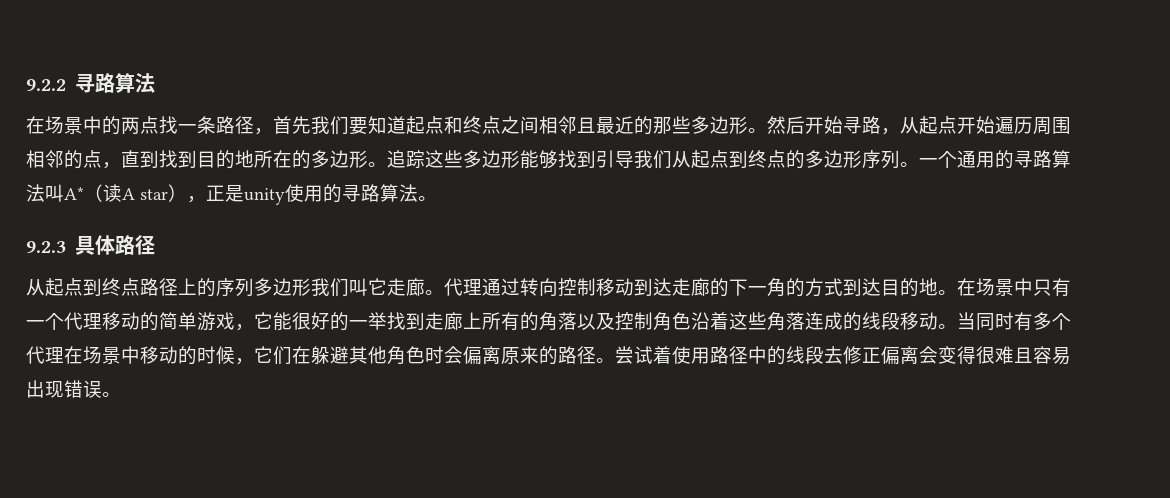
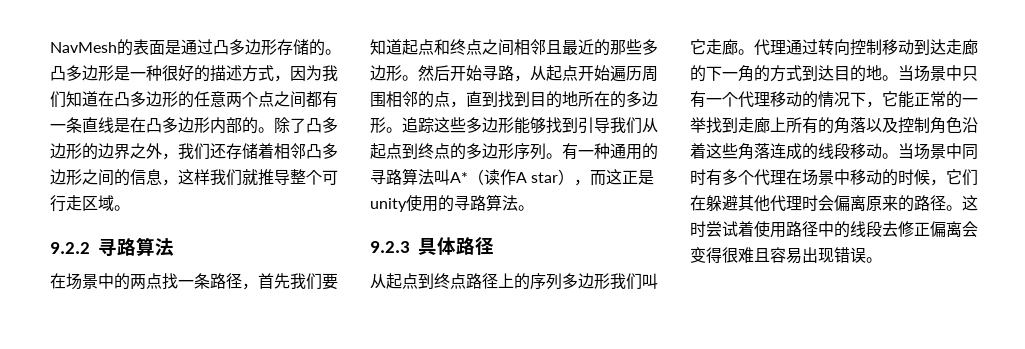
(26, 85) none -> [50,39,341,56] [50,65,338,82] [50,91,338,108] [50,117,338,134] [50,143,338,160] [50,169,338,186] [50,195,130,212] NavMesh的表面是通过凸多边形存储的。凸多边形是一种很好的描述方式，因为我们知道在凸多边形的任意两个点之间都有一条直线是在凸多边形内部的。除了凸多边形的边界之外，我们还存储着相邻凸多边形之间的信息，这样我们就推导整个可行走区域。 //
[919,151,957,168] 一个 -> [562,143,610,160] 有一种
(122, 193) none -> [500,169,516,185] 作
(206, 199) none -> [590,169,623,186] 而这
[957,278,976,296] 在 -> [898,65,914,81] 当
[159,312,330,331] 简单游戏，它能很好 -> [818,91,946,108] 情况下，它能正常
(976, 321) none -> [914,143,962,160] 场景中
[387,346,425,365] 角色 -> [770,195,802,212] 代理
(615, 360) none -> [962,195,978,211] [690,221,706,237] 这时

